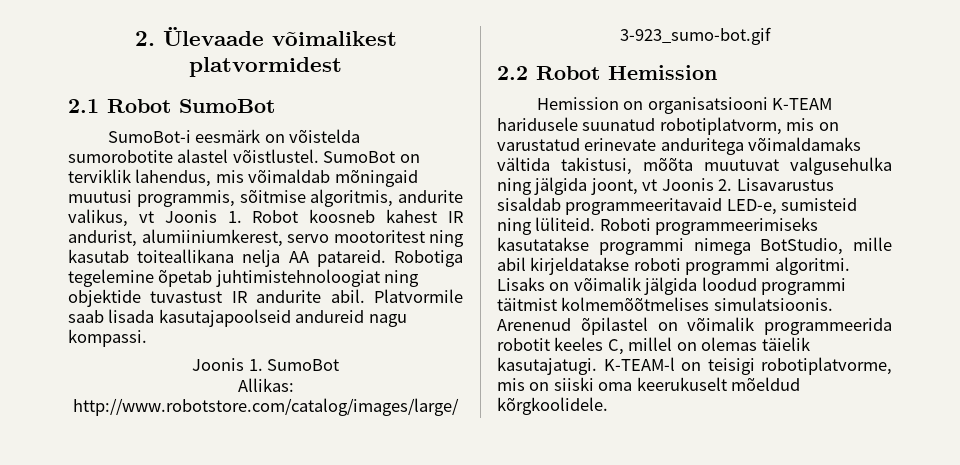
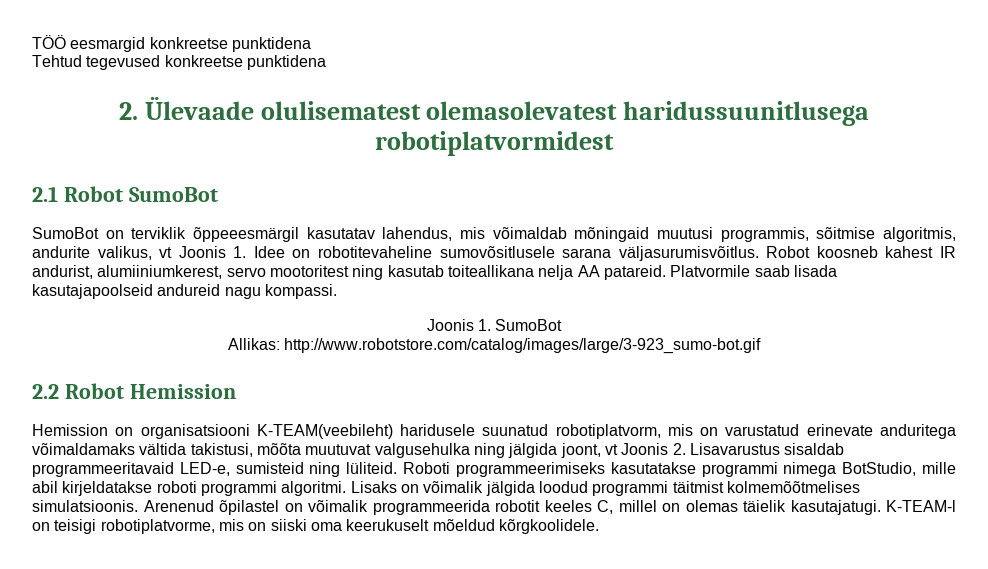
[134,27,397,46] [189,57,342,77] [68,99,275,113] [107,129,361,143] [68,149,319,163] 2. Ülevaade võimalikest platvormidest // 2.1 Robot SumoBot // SumoBot-i eesmärk on võistelda sumorobotite alastel võistlustel. -> [32,35,311,52] [32,55,326,70] [118,97,870,126] [375,131,614,156] [32,186,218,202] TÖÖ eesmargid konkreetse punktidena // Tehtud tegevused konkreetse punktidena // 2. Ülevaade olulisematest olemasolevatest haridussuunitlusega robotiplatvormidest // 2.1 Robot SumoBot //
(131, 176) none -> [193,227,375,242] õppeeesmärgil kasutatav
(242, 217) none -> [253,246,759,261] Idee on robotitevaheline sumovõsitlusele sarana väljasurumisvõitlus.
[394,250,464,267] [68,269,420,287] [68,289,365,307] Robotiga tegelemine õpetab juhtimistehnoloogiat ning objektide tuvastust IR andurite abil. -> (666, 272) none
[772,98,833,110] K-TEAM -> [256,424,393,439] K-TEAM(veebileht)

